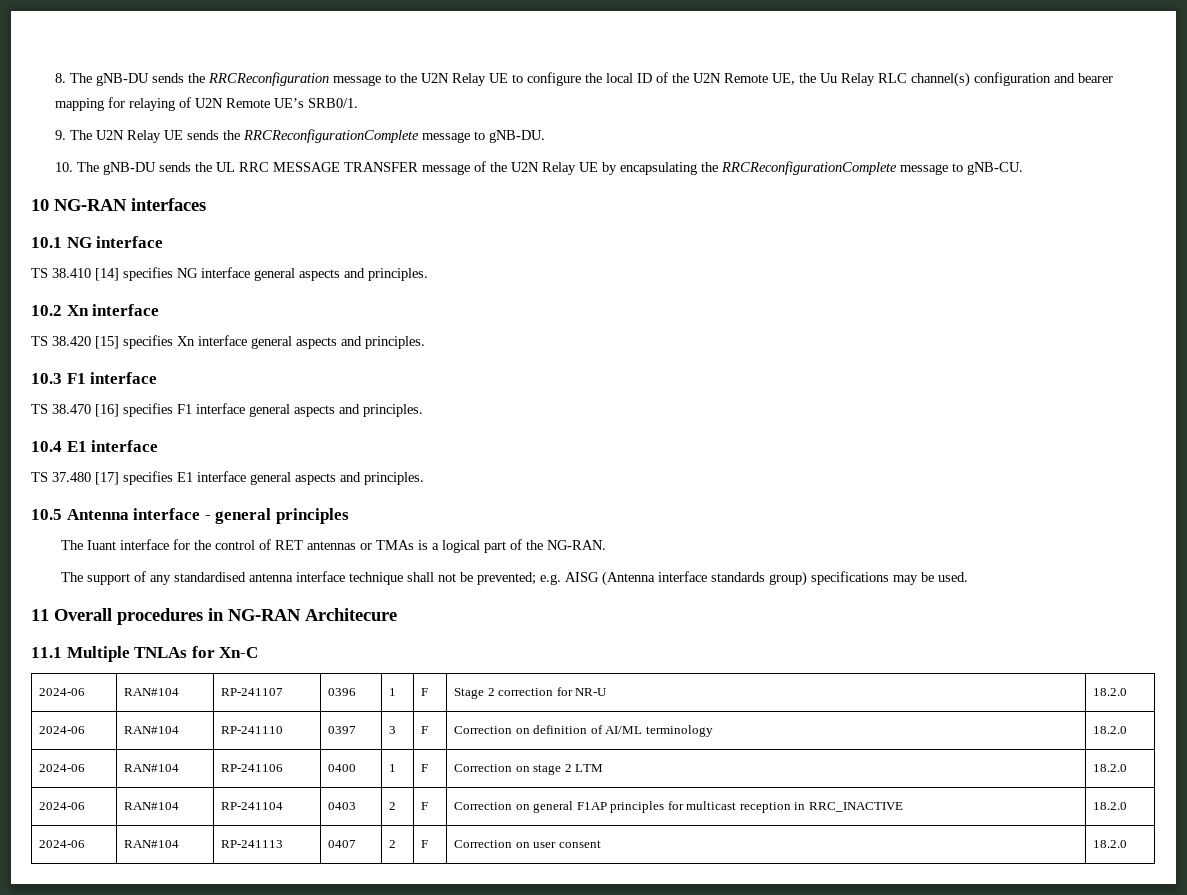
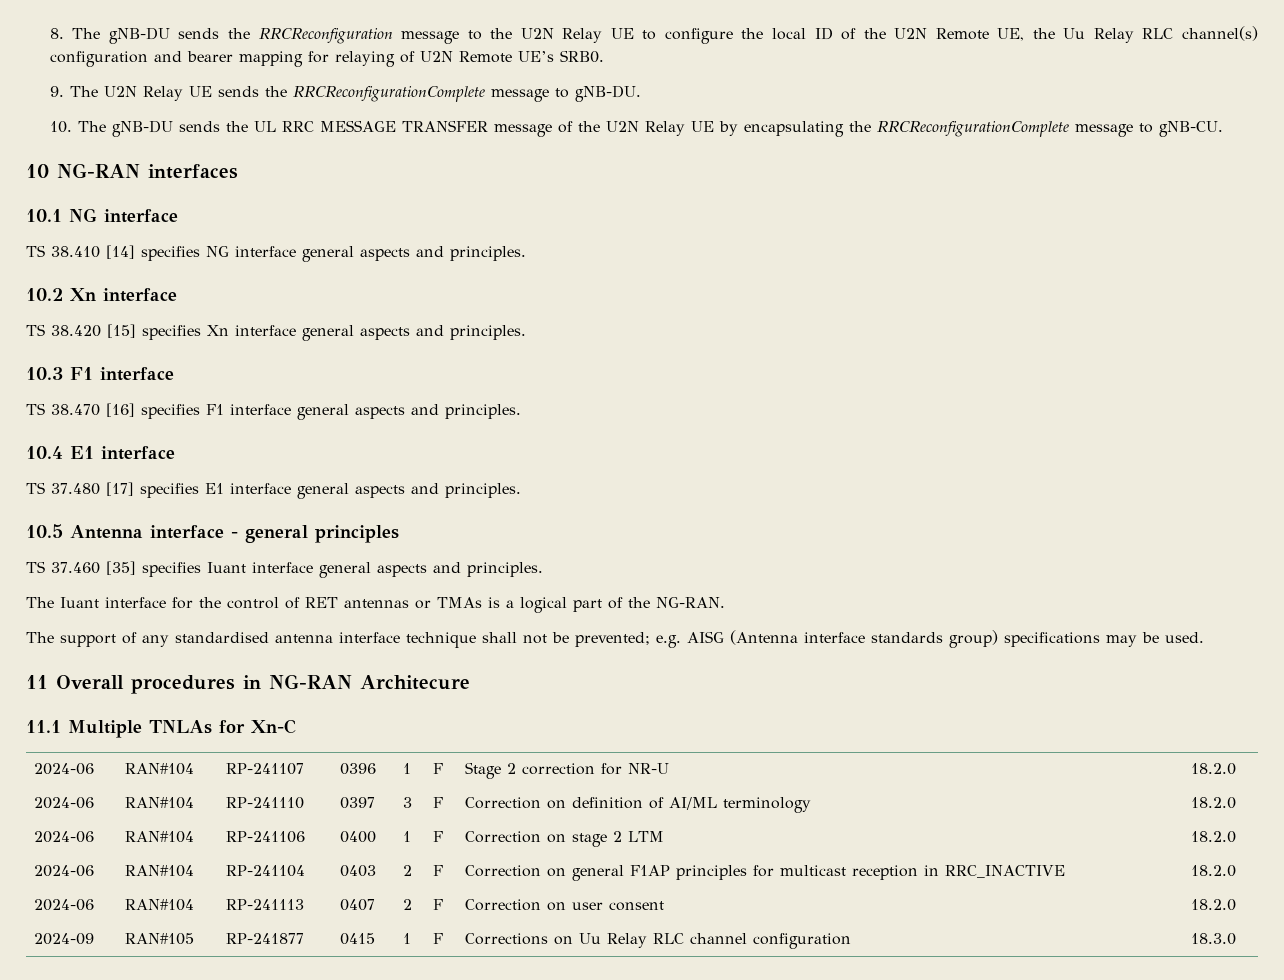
[308,98,359,108] SRB0/1. -> [559,50,604,63] SRB0.
(349, 516) none -> [26,561,543,578] // TS 37.460 [35] specifies Iuant interface general aspects and principles.
(1128, 844) none -> [34,933,95,945] [125,933,195,945] [226,933,305,944] [340,933,376,945] [403,933,412,944] [433,933,444,944] [465,933,852,949] [1191,933,1237,945] // 2024-09 | RAN#105 | RP-241877 | 0415 | 1 | F | Corrections on Uu Relay RLC channel configuration | 18.3.0

